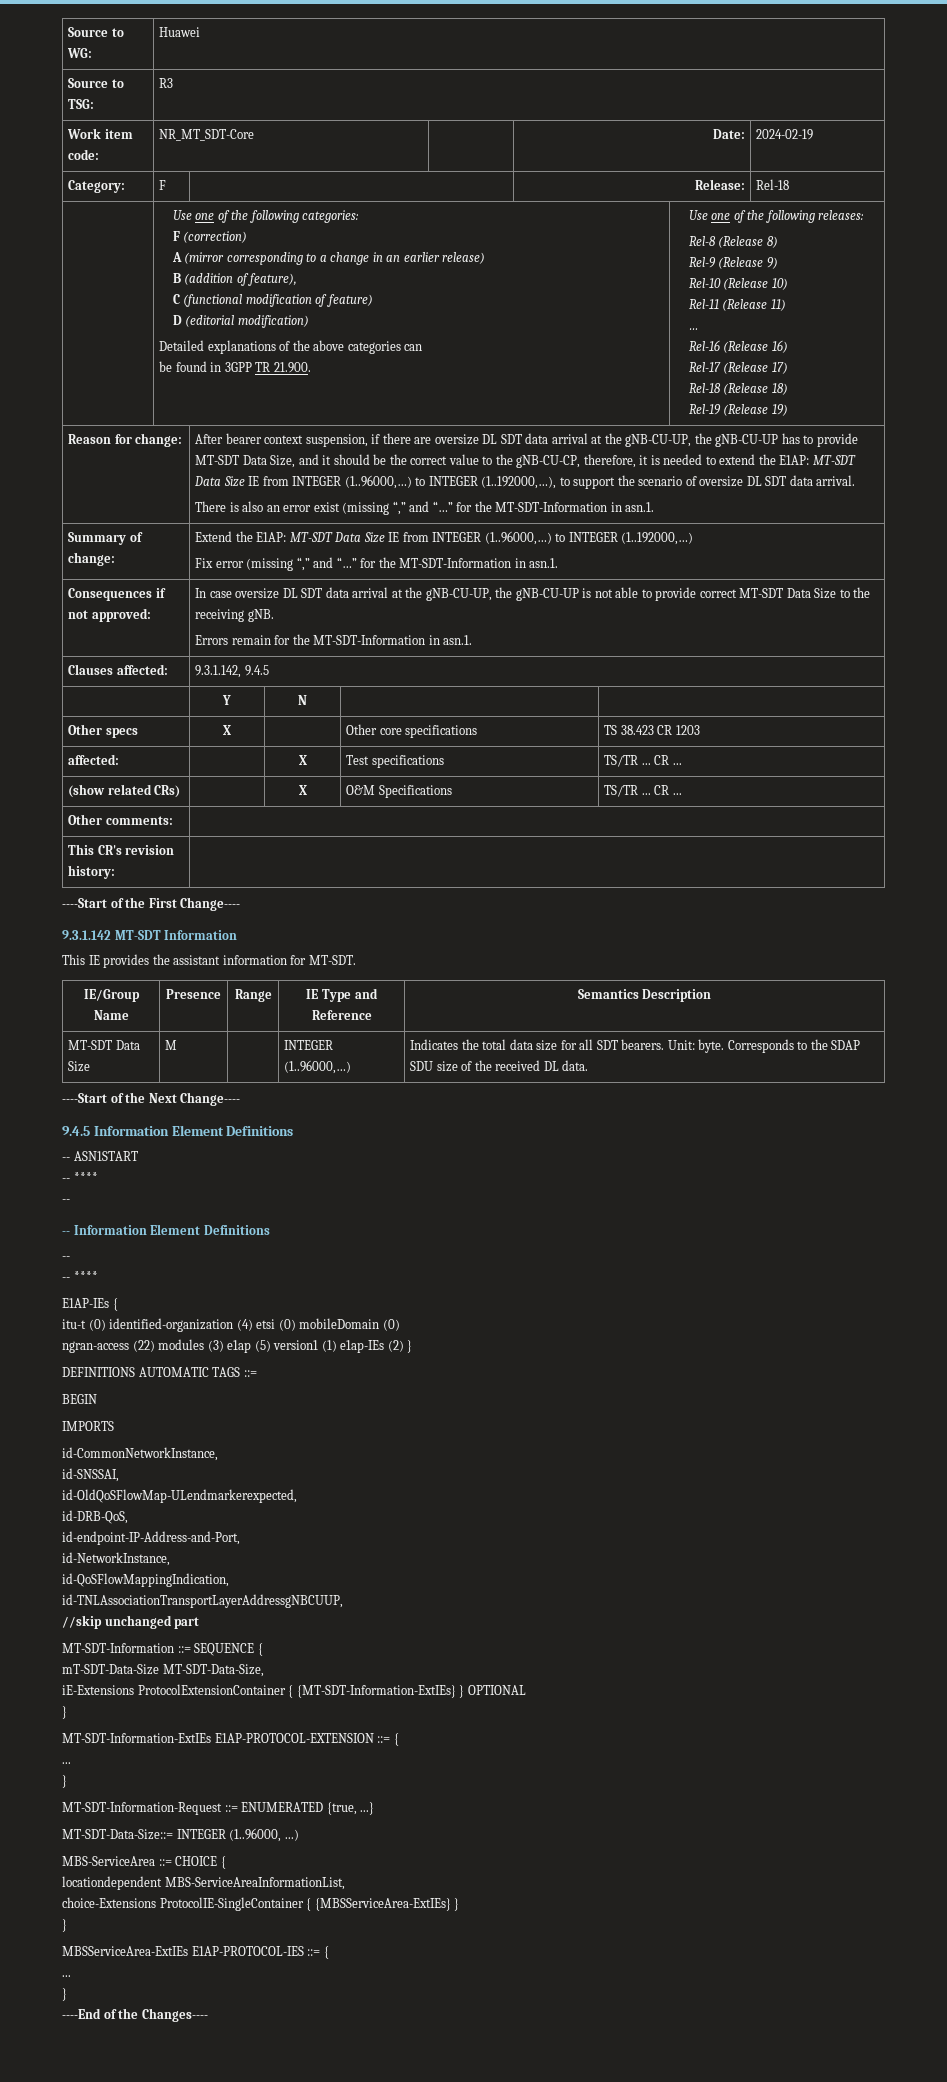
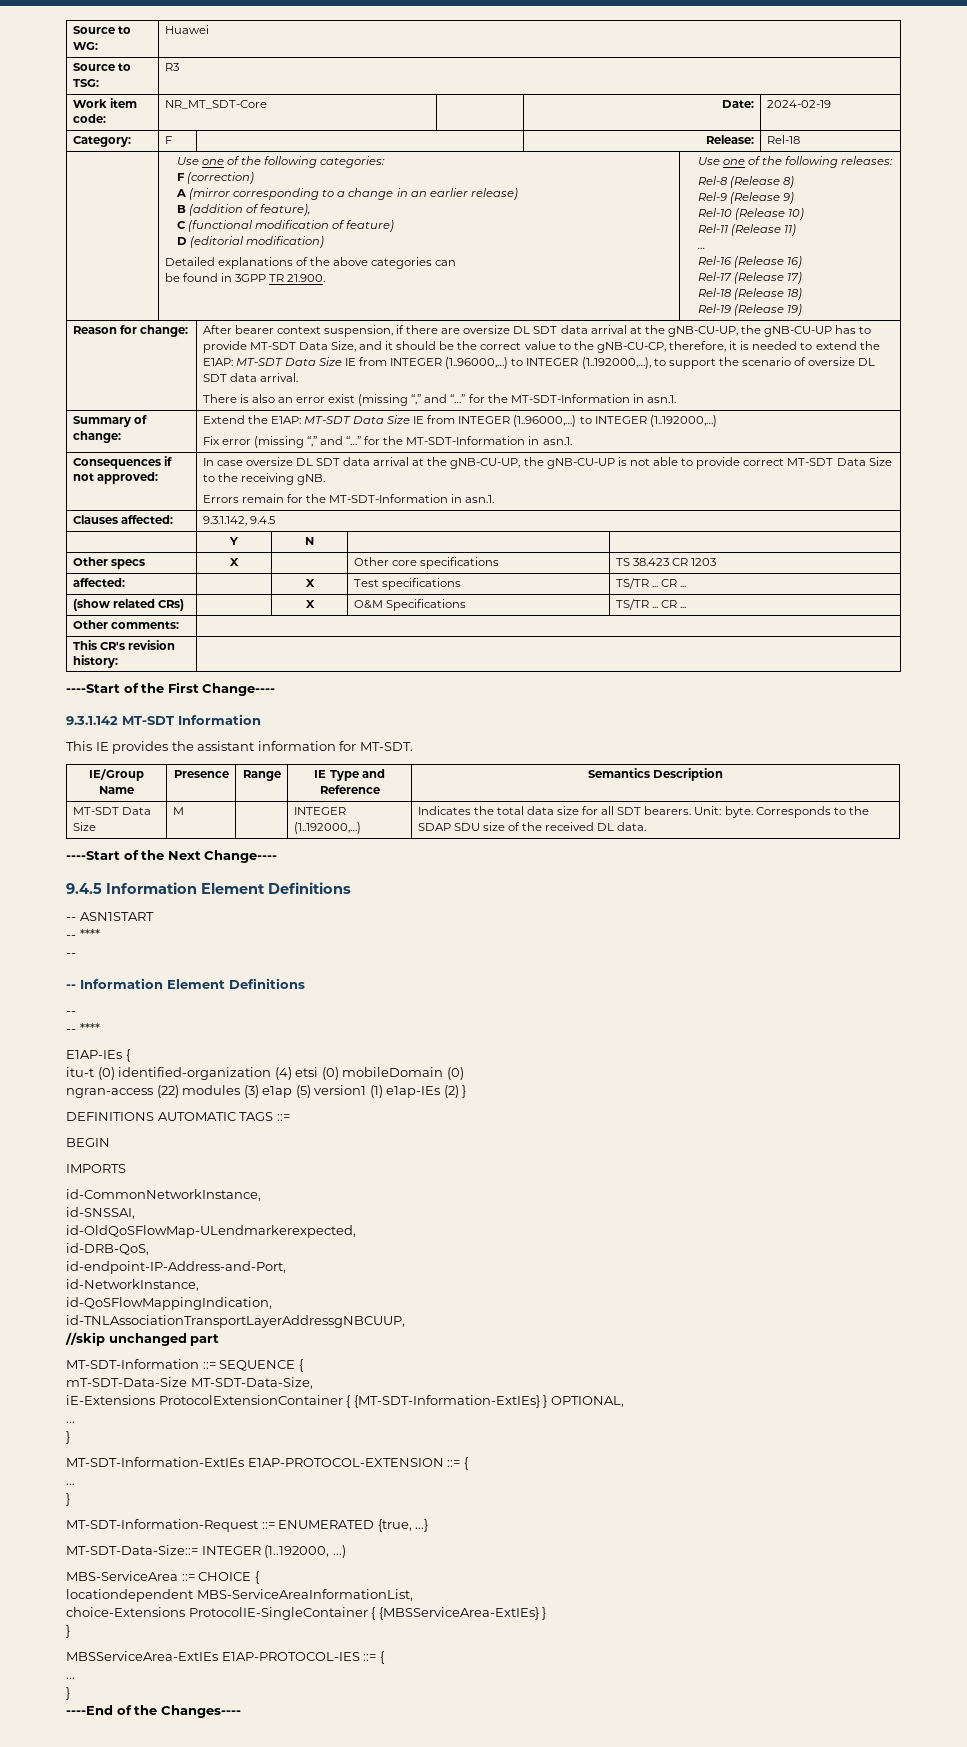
[284,1060,352,1074] (1..96000,…) -> [293,822,361,834] (1..192000,…)
[467,1685,526,1695] OPTIONAL -> [550,1396,624,1407] [66,1421,75,1423] OPTIONAL, // ...
[229,1828,282,1842] (1..96000, -> [264,1545,330,1558] (1..192000,

